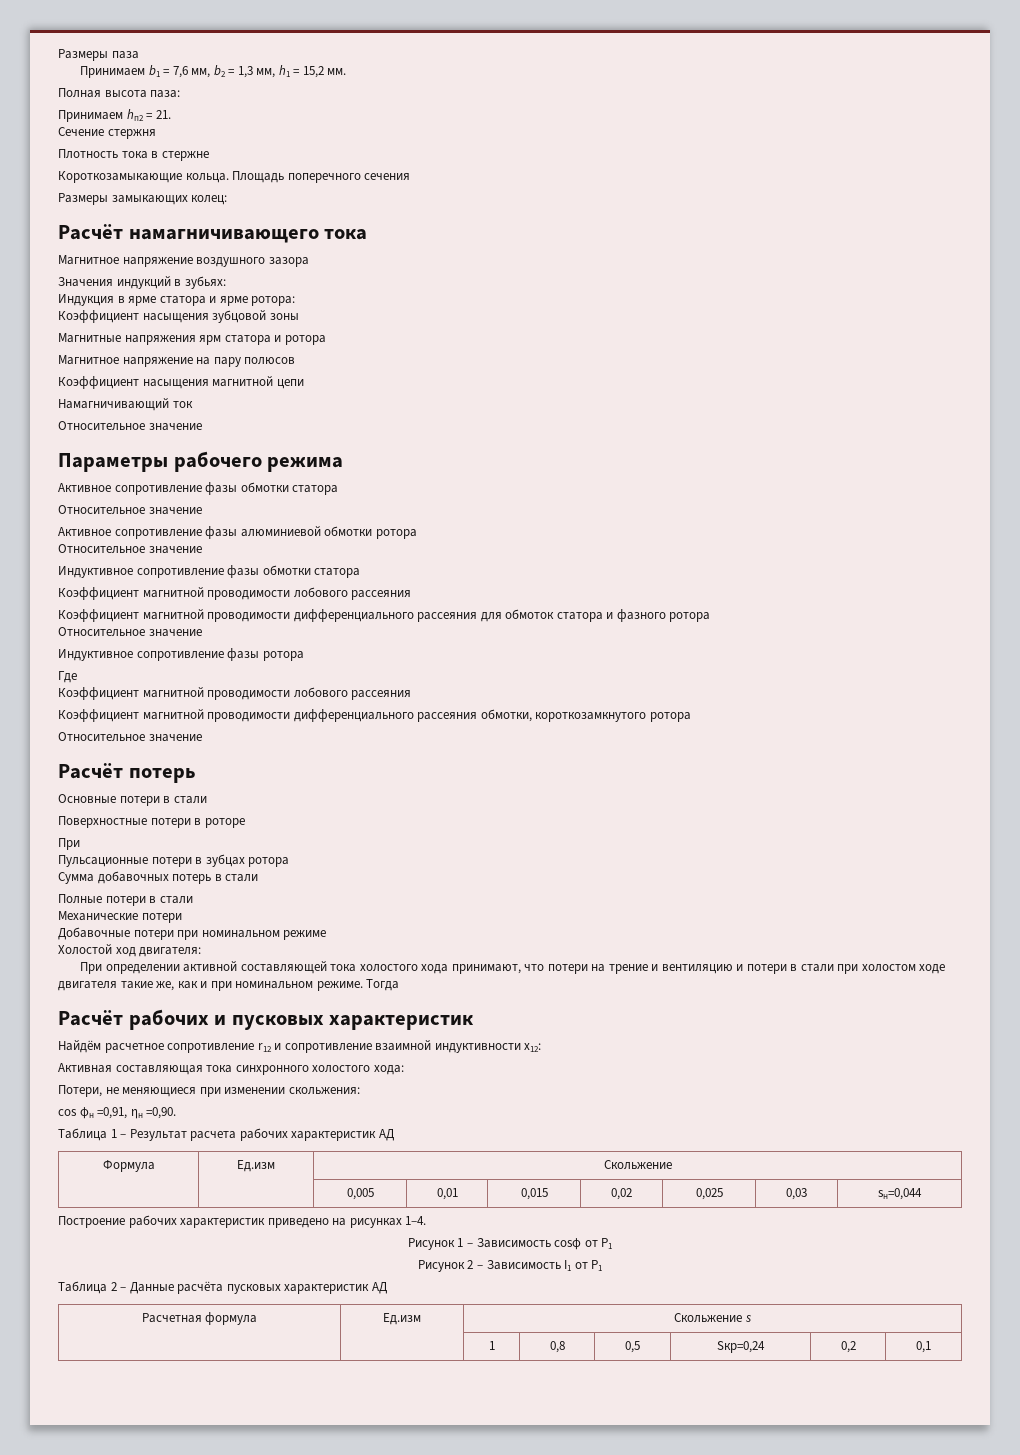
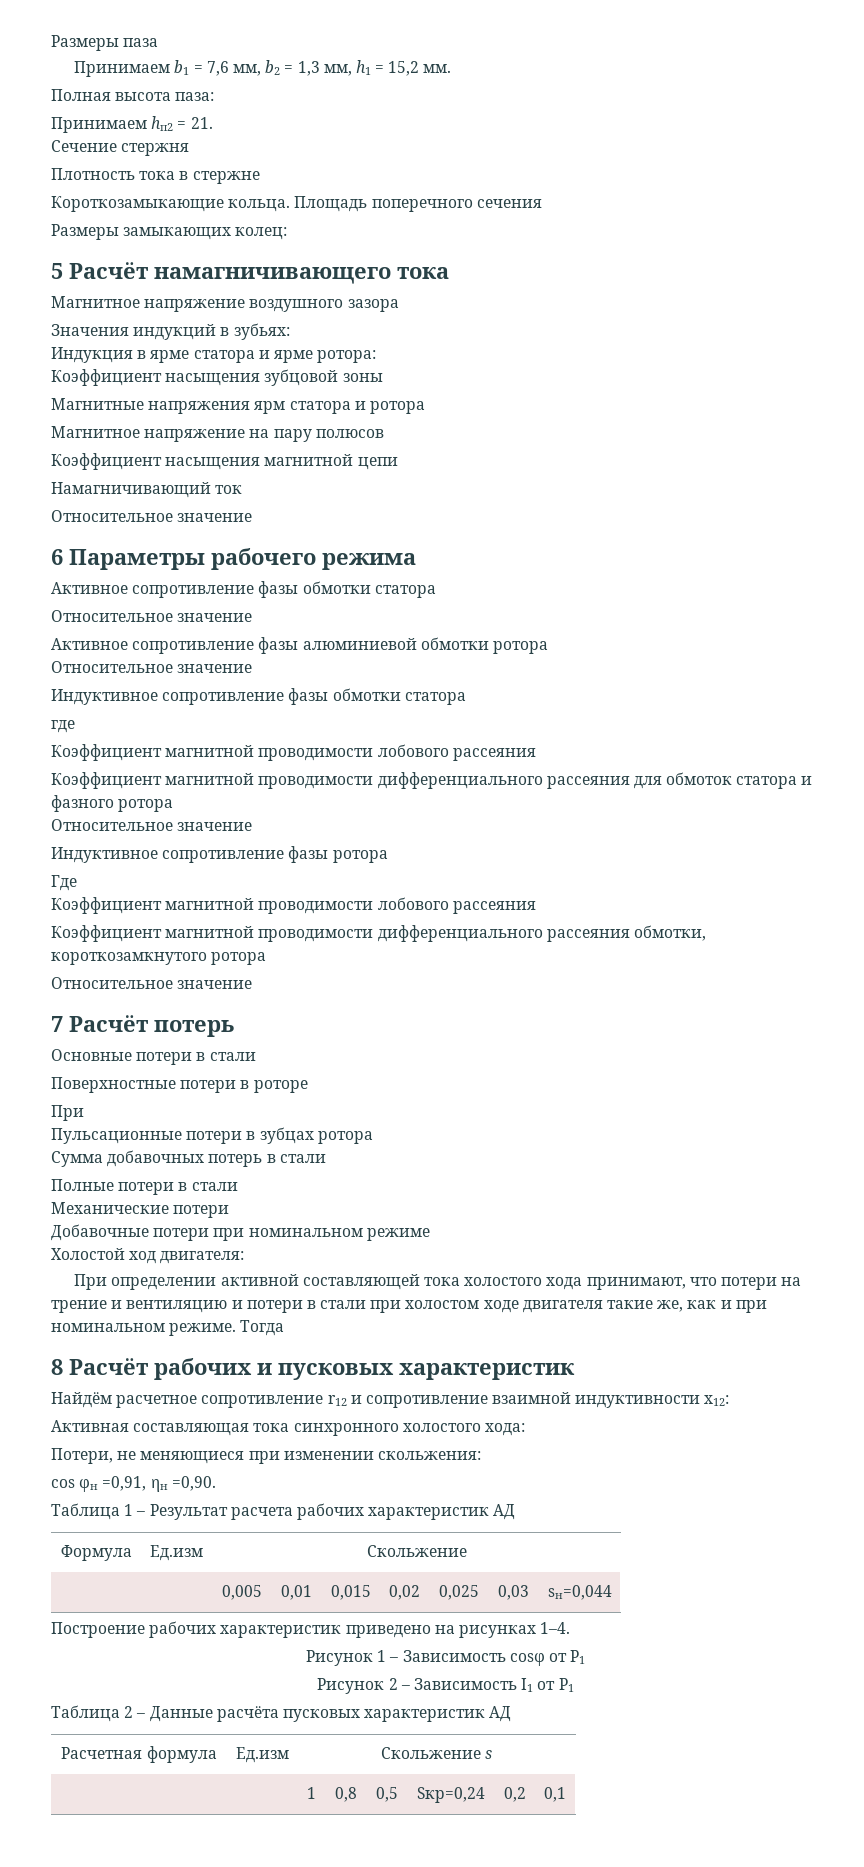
(228, 200) none -> [51,263,63,279] 5
(202, 427) none -> [51,549,63,565] 6
(361, 573) none -> [51,720,75,733] // где
(202, 738) none -> [51,1016,63,1032] 7
(400, 985) none -> [51,1359,63,1375] 8

